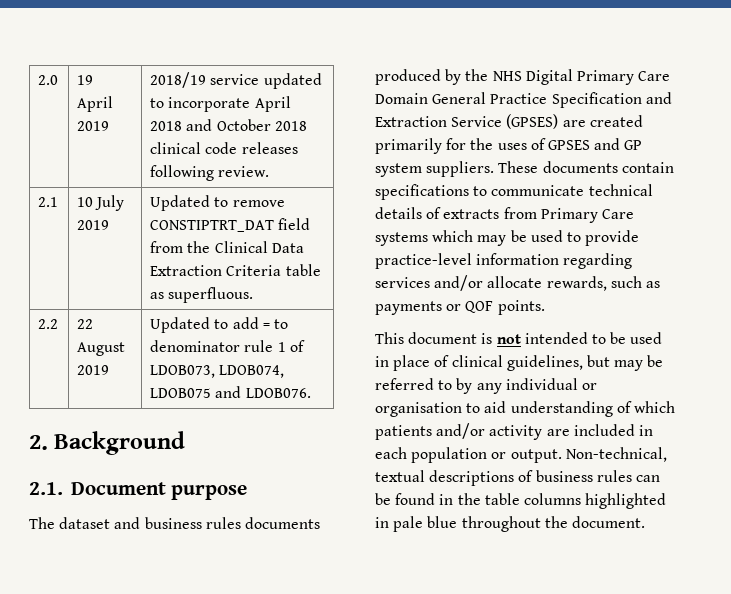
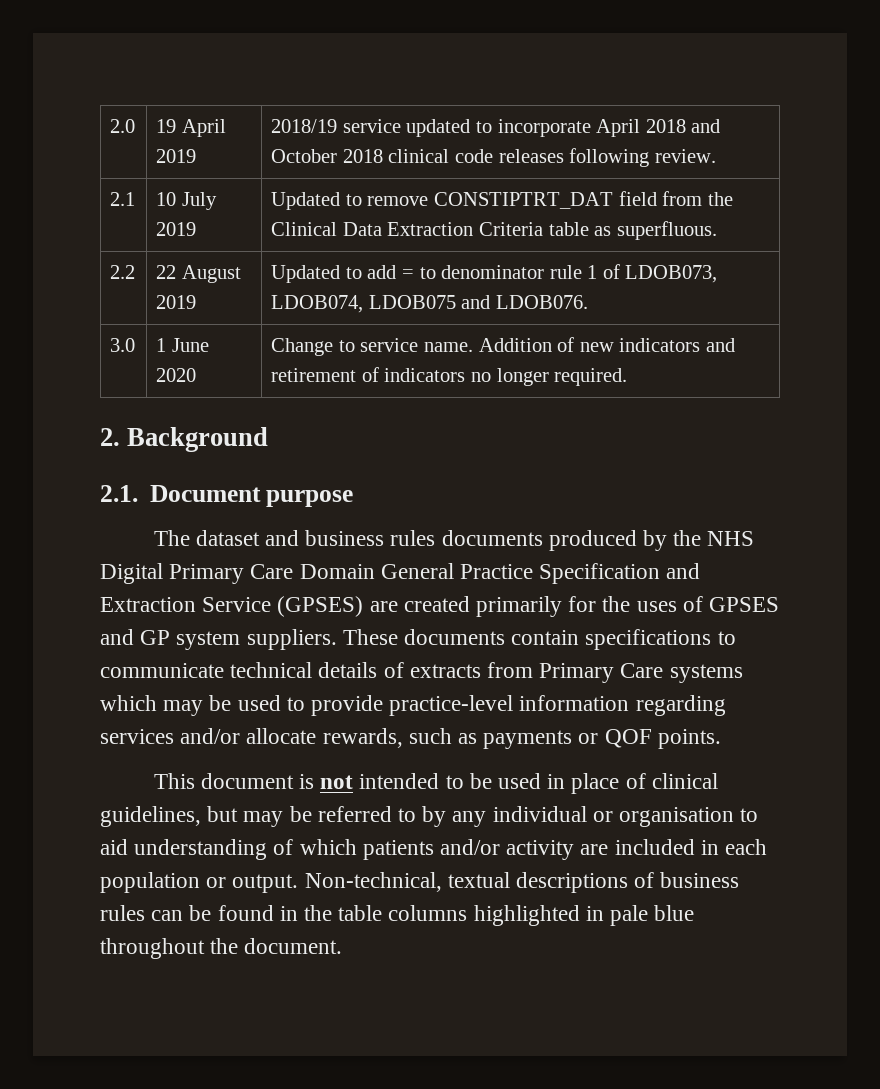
(311, 393) none -> [110,338,136,352] [156,338,209,352] [156,368,197,382] [271,337,735,356] [271,367,628,386] // 3.0 | 1 June 2020 | Change to service name. Addition of new indicators and retirement of indicators no longer required.

